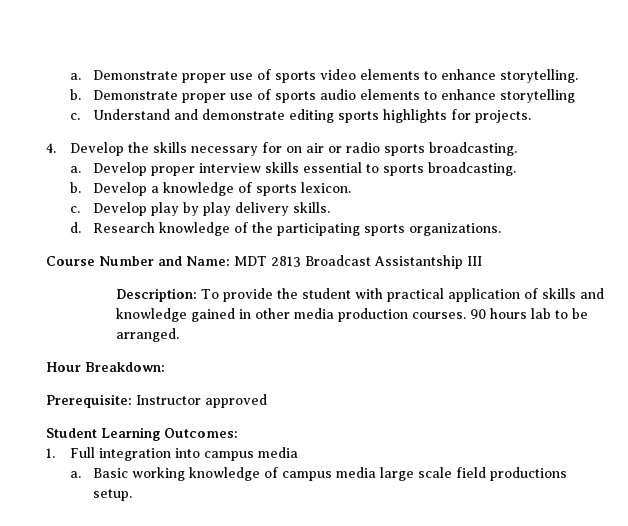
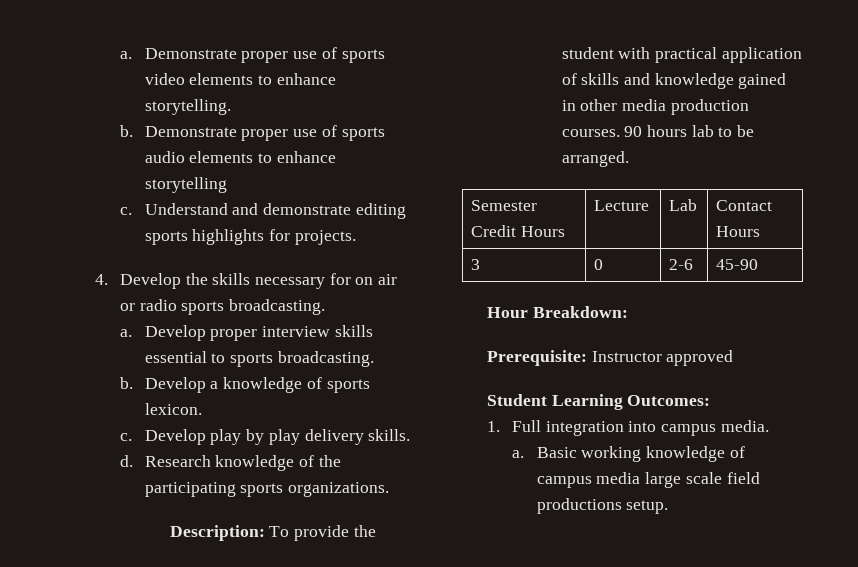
[46,255,483,269] // Course Number and Name: MDT 2813 Broadcast Assistantship III -> (390, 489) none
(180, 335) none -> [471,200,538,211] [471,225,566,237] [594,200,650,211] [669,199,698,211] [716,200,773,211] [716,226,761,237] [471,259,481,270] [594,259,604,270] [669,259,694,270] [716,259,759,270] // Semester Credit Hours | Lecture | Lab | Contact Hours // 3 | 0 | 2‐6 | 45‐90
[257,447,298,458] media -> [720,420,769,432] media.

